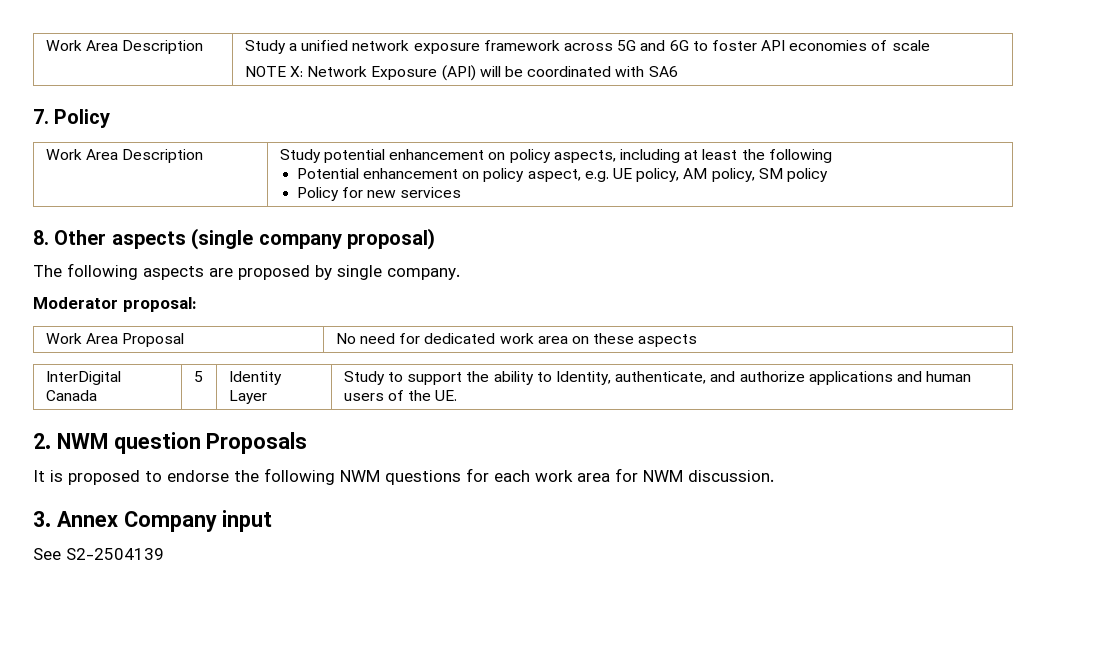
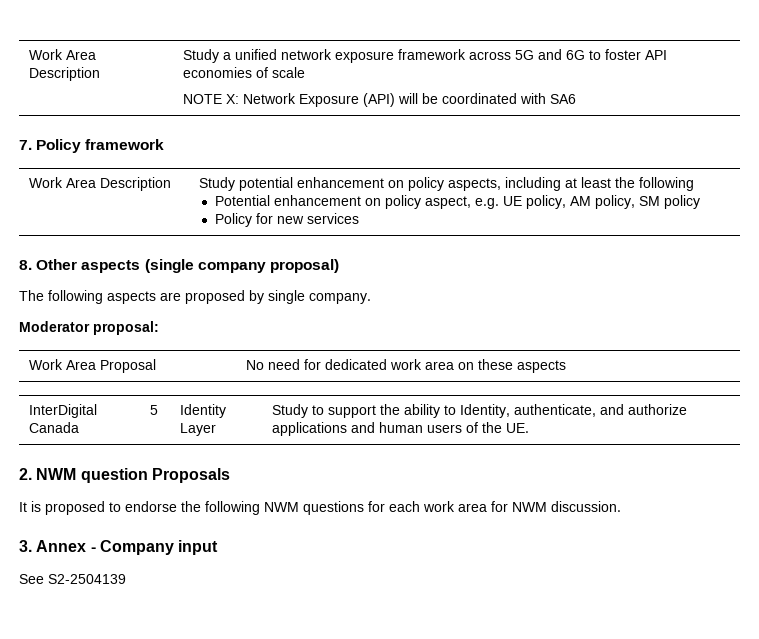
(111, 118) none -> [85,139,165,150] framework
(118, 519) none -> [90,547,96,552] -

